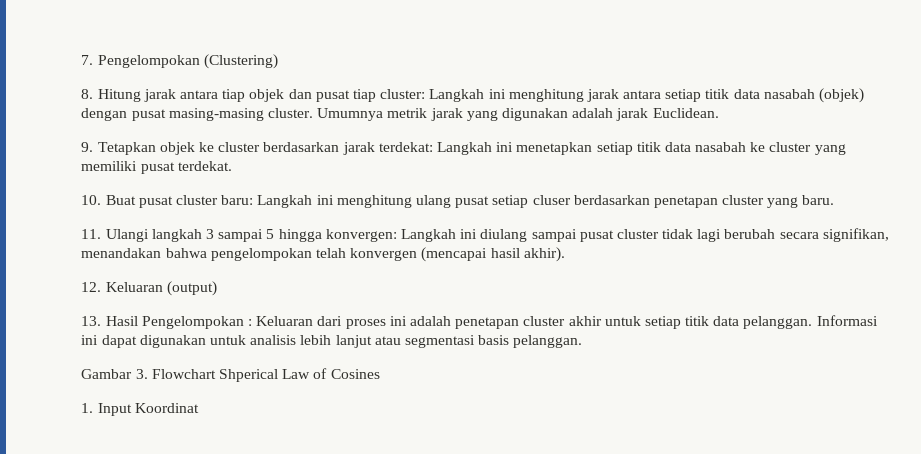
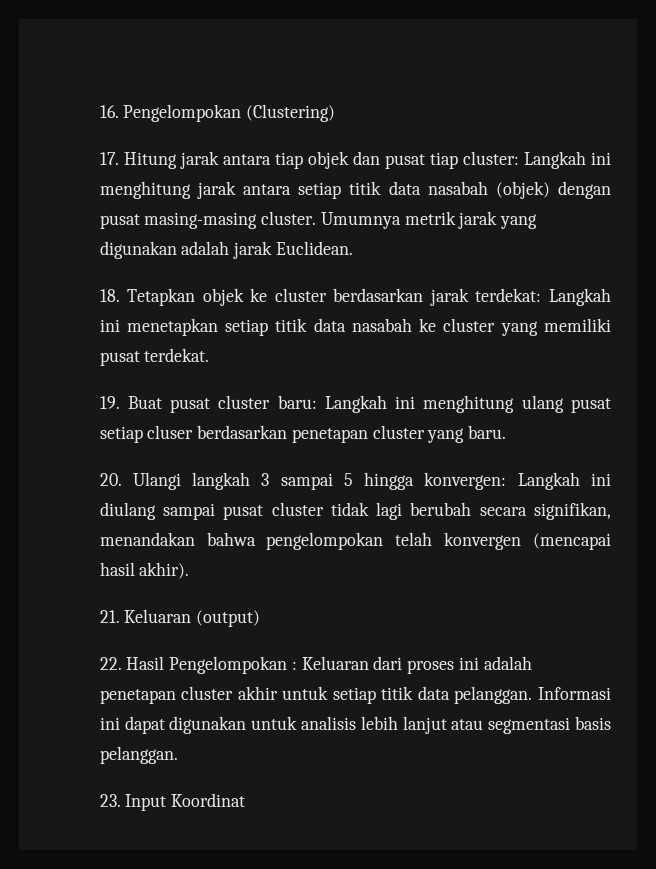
[81,55,94,65] 7. -> [99,105,119,118] 16.
[81,89,94,99] 8. -> [99,152,119,165] 17.
[81,142,94,152] 9. -> [99,289,120,302] 18.
[81,195,102,205] 10. -> [99,396,120,409] 19.
[81,229,102,239] 11. -> [99,473,122,486] 20.
[81,282,102,292] 12. -> [99,610,120,623] 21.
[81,316,102,326] 13. -> [99,657,122,670] 22.
[81,368,380,382] [81,403,94,413] Gambar 3. Flowchart Shperical Law of Cosines // 1. -> [99,794,121,807] 23.

